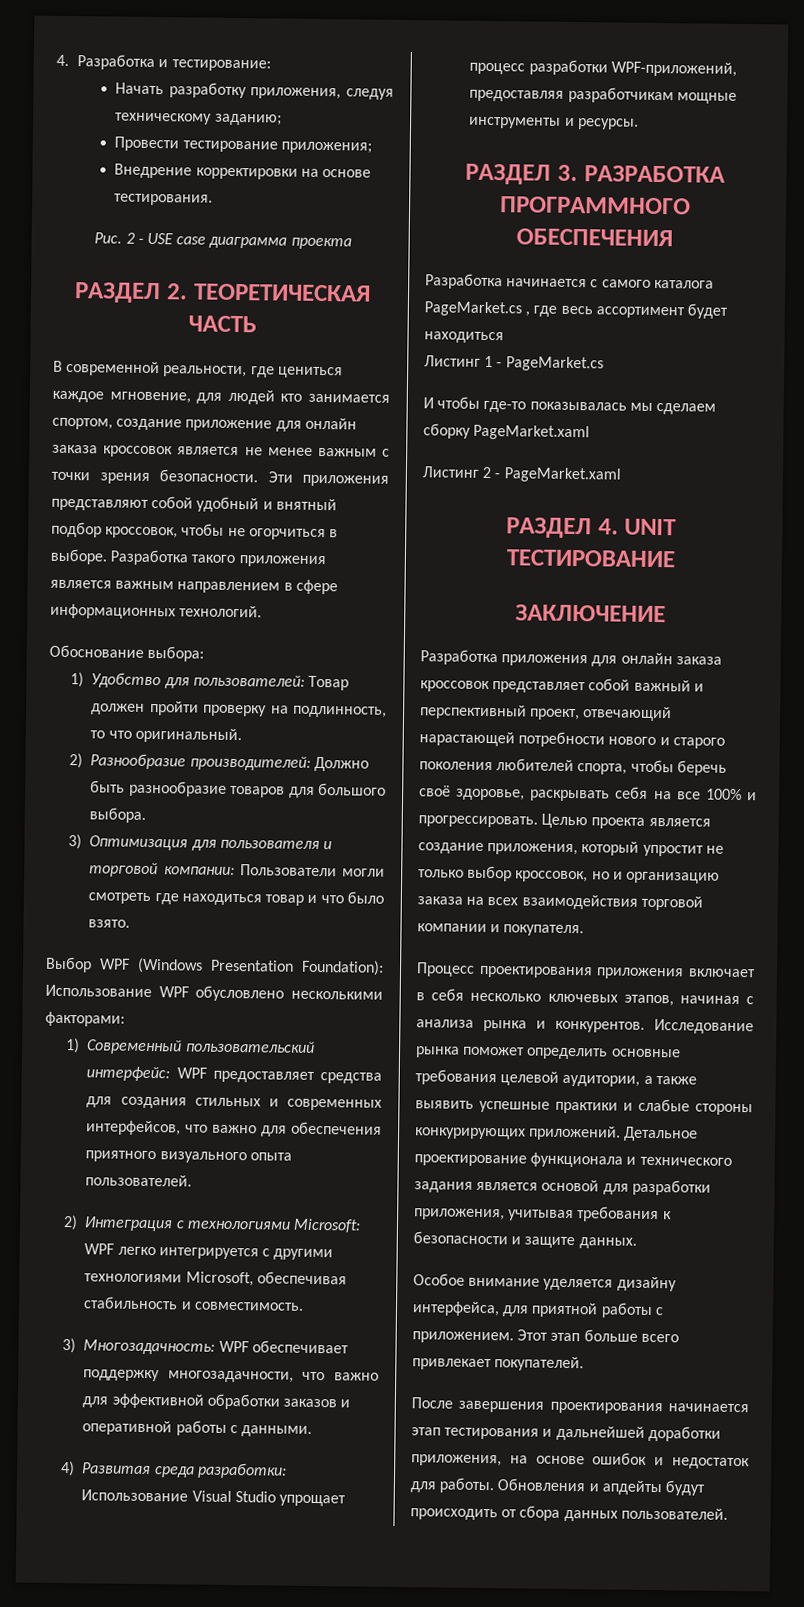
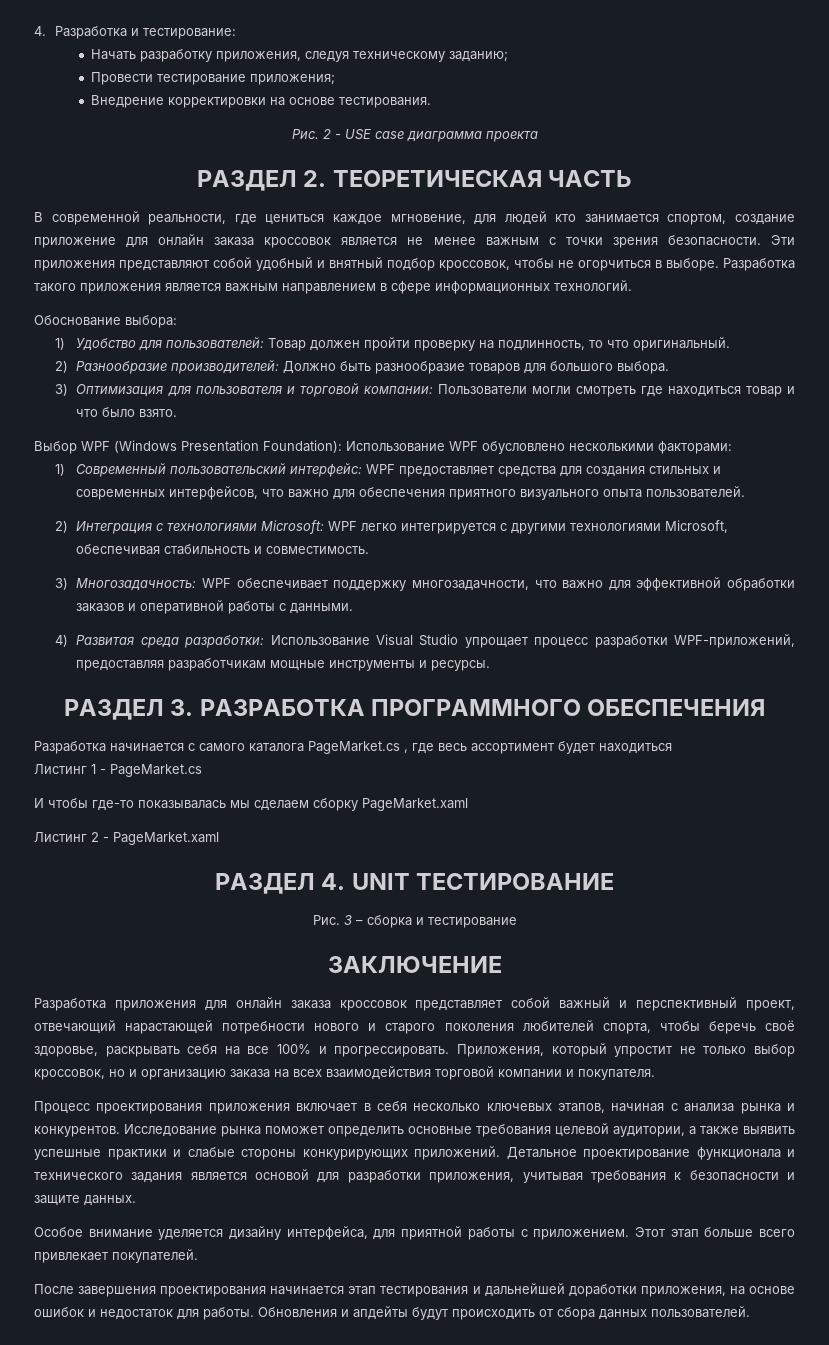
(676, 558) none -> [312,915,517,928] // Рис. 3 – сборка и тестирование
[541,813,711,829] [418,842,579,856] Целью проекта является создание приложения, -> [456,1044,544,1057] Приложения,

